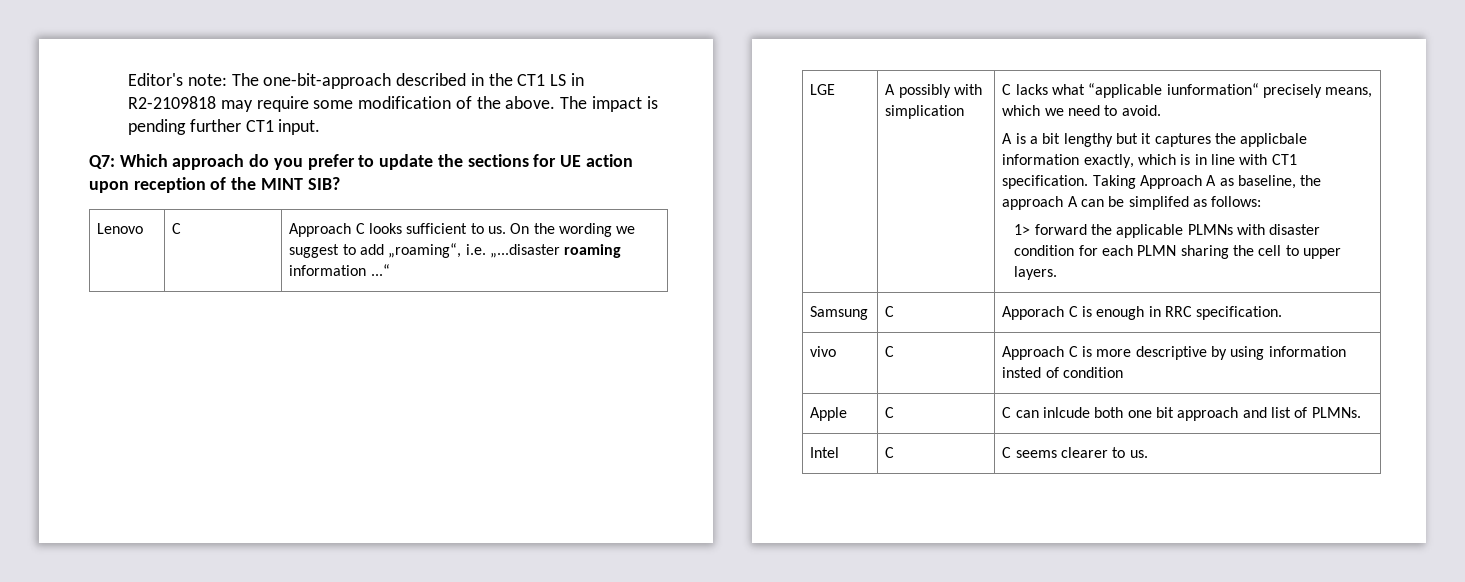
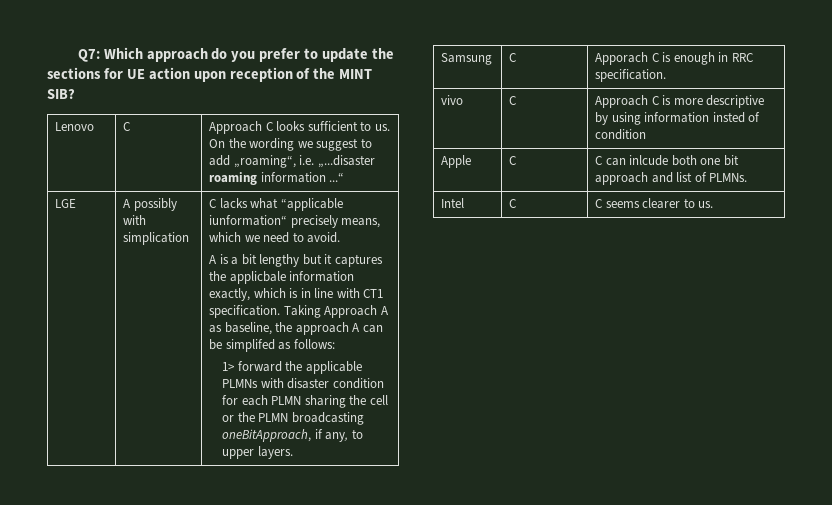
[128,73,584,89] [128,96,658,112] [128,119,321,135] Editor's note: The one-bit-approach described in the CT1 LS in R2-2109818 may require some modification of the above. The impact is pending further CT1 input. // -> (77, 55) none
(1282, 250) none -> [222,412,364,425] [222,429,349,442] or the PLMN broadcasting oneBitApproach, if any,

